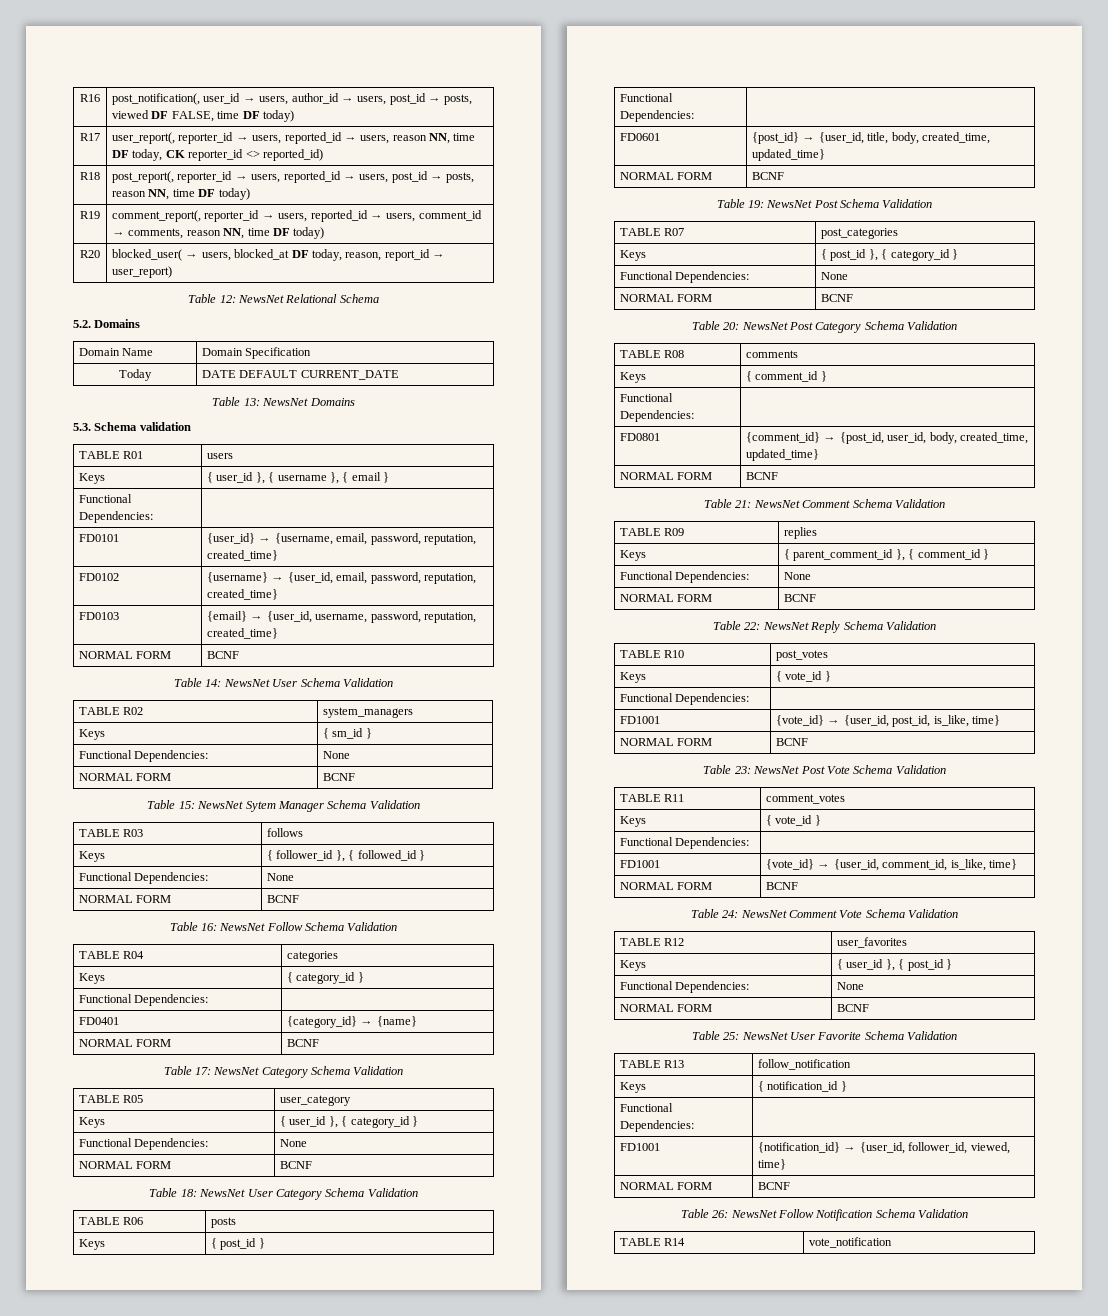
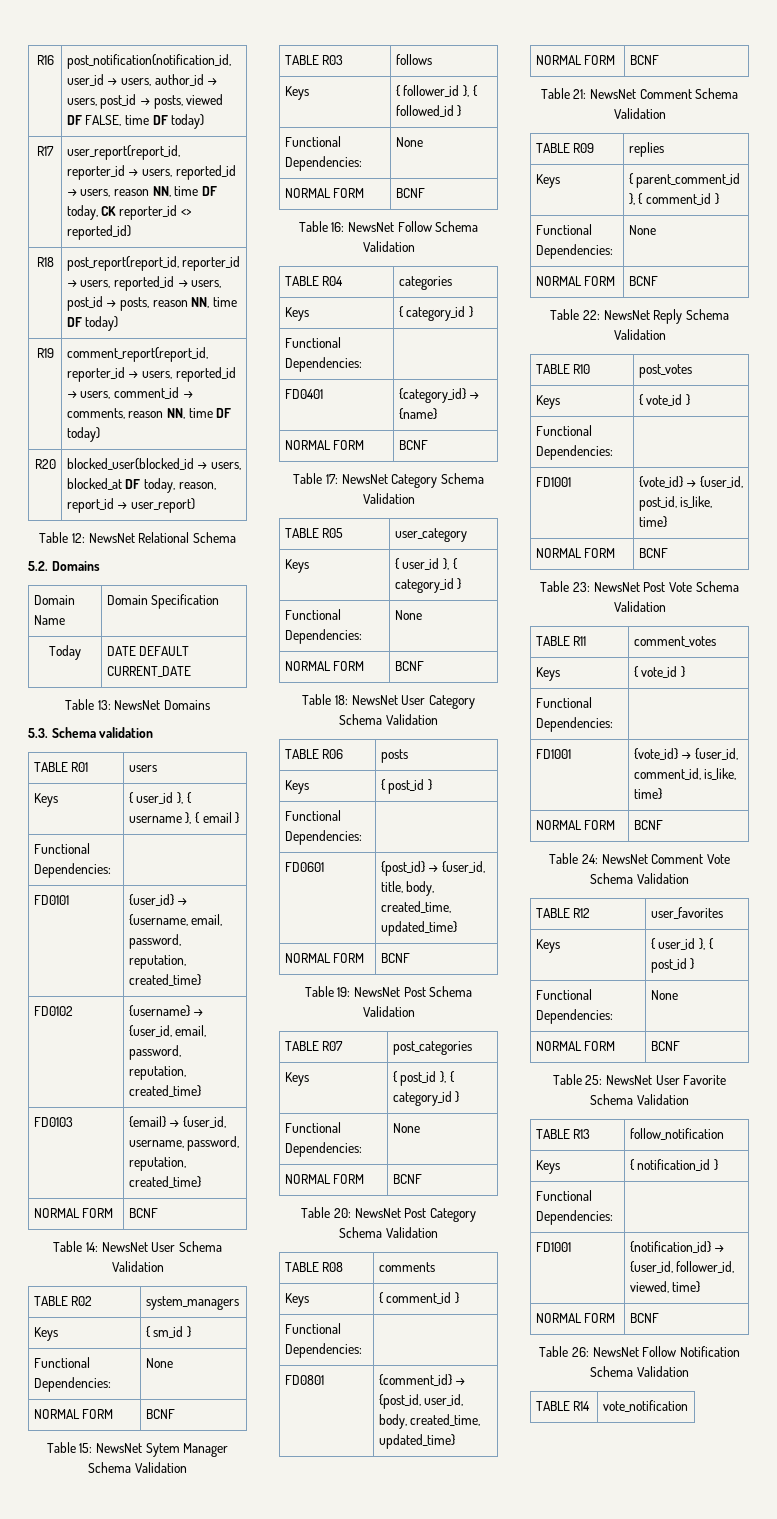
[112,93,201,105] post_notification(, -> [66,54,231,69] post_notification(notification_id,
[112,132,176,144] user_report(, -> [66,145,180,160] user_report(report_id,
[112,171,175,183] post_report(, -> [66,256,179,271] post_report(report_id,
[112,210,202,222] comment_report(, -> [66,347,208,362] comment_report(report_id,
[112,249,183,261] blocked_user( -> [66,458,194,470] blocked_user(blocked_id

